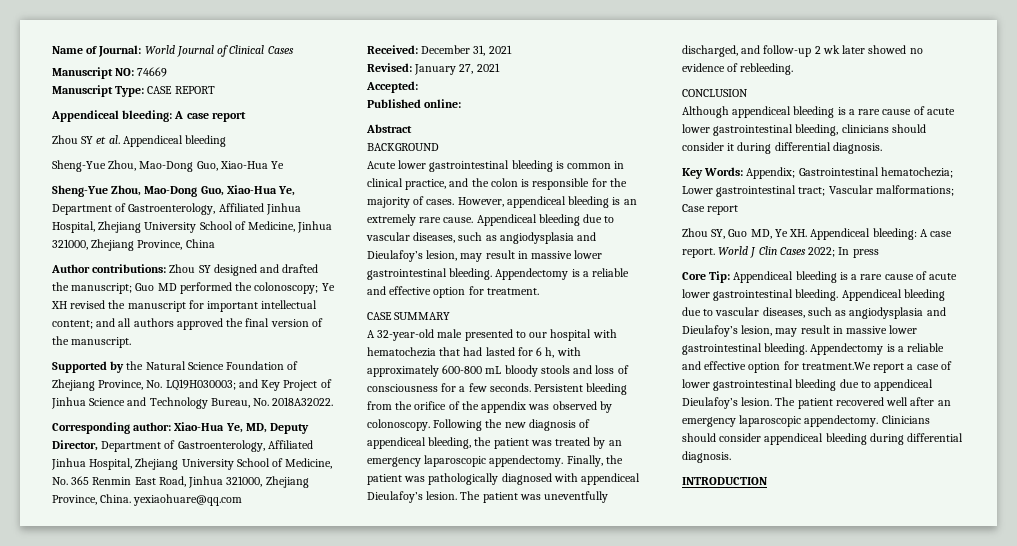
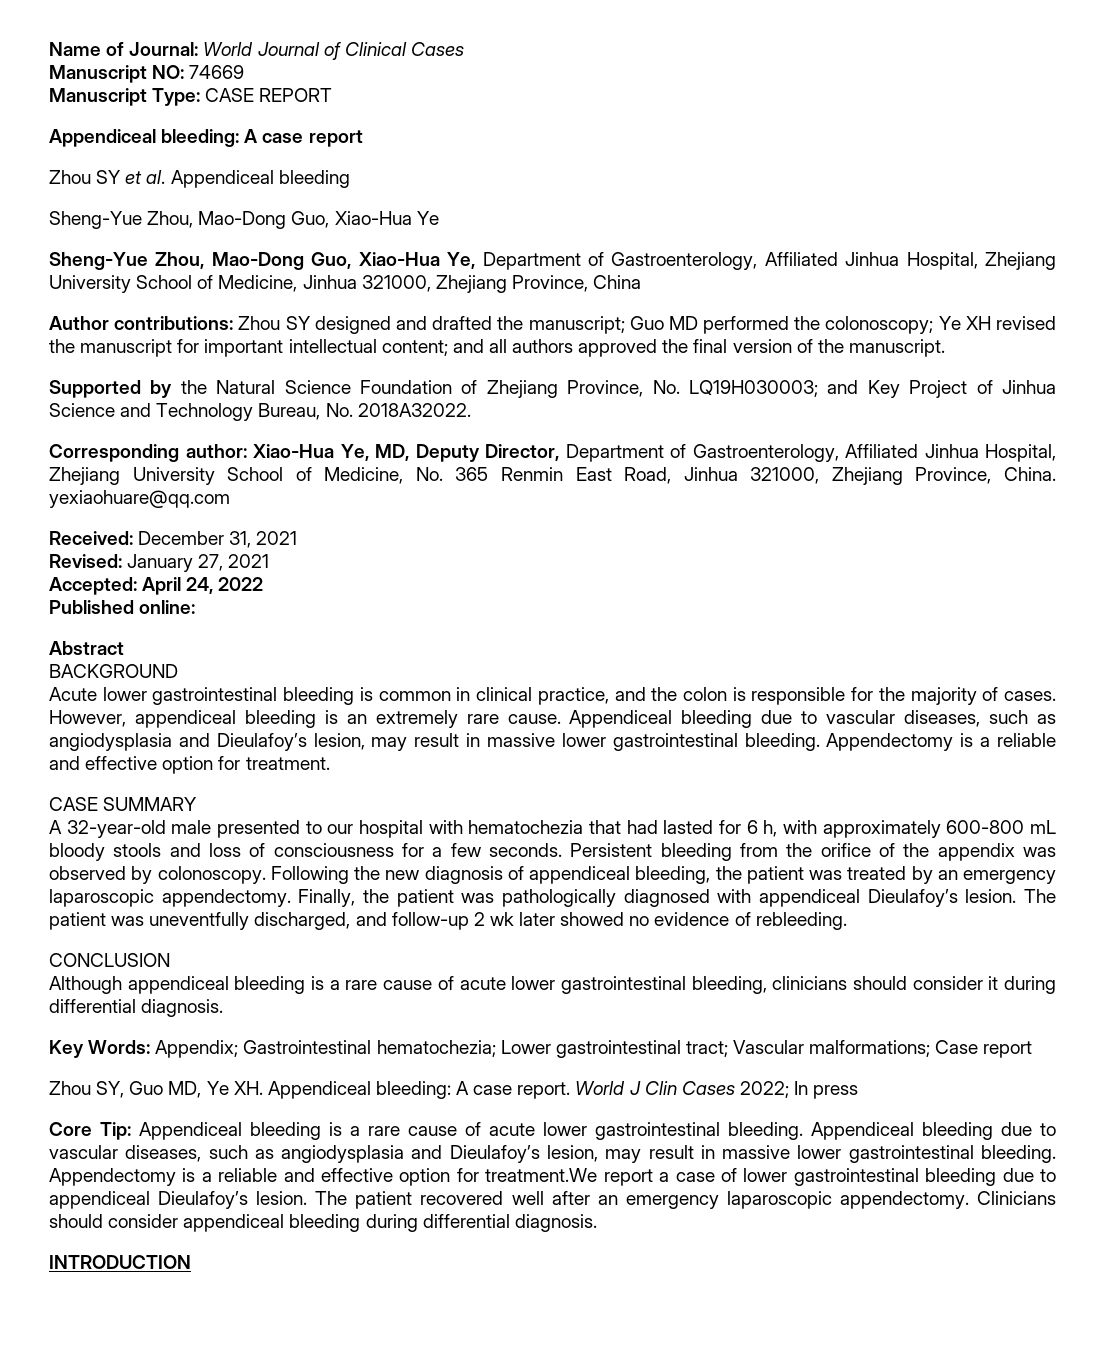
(418, 87) none -> [142,577,264,595] April 24, 2022

